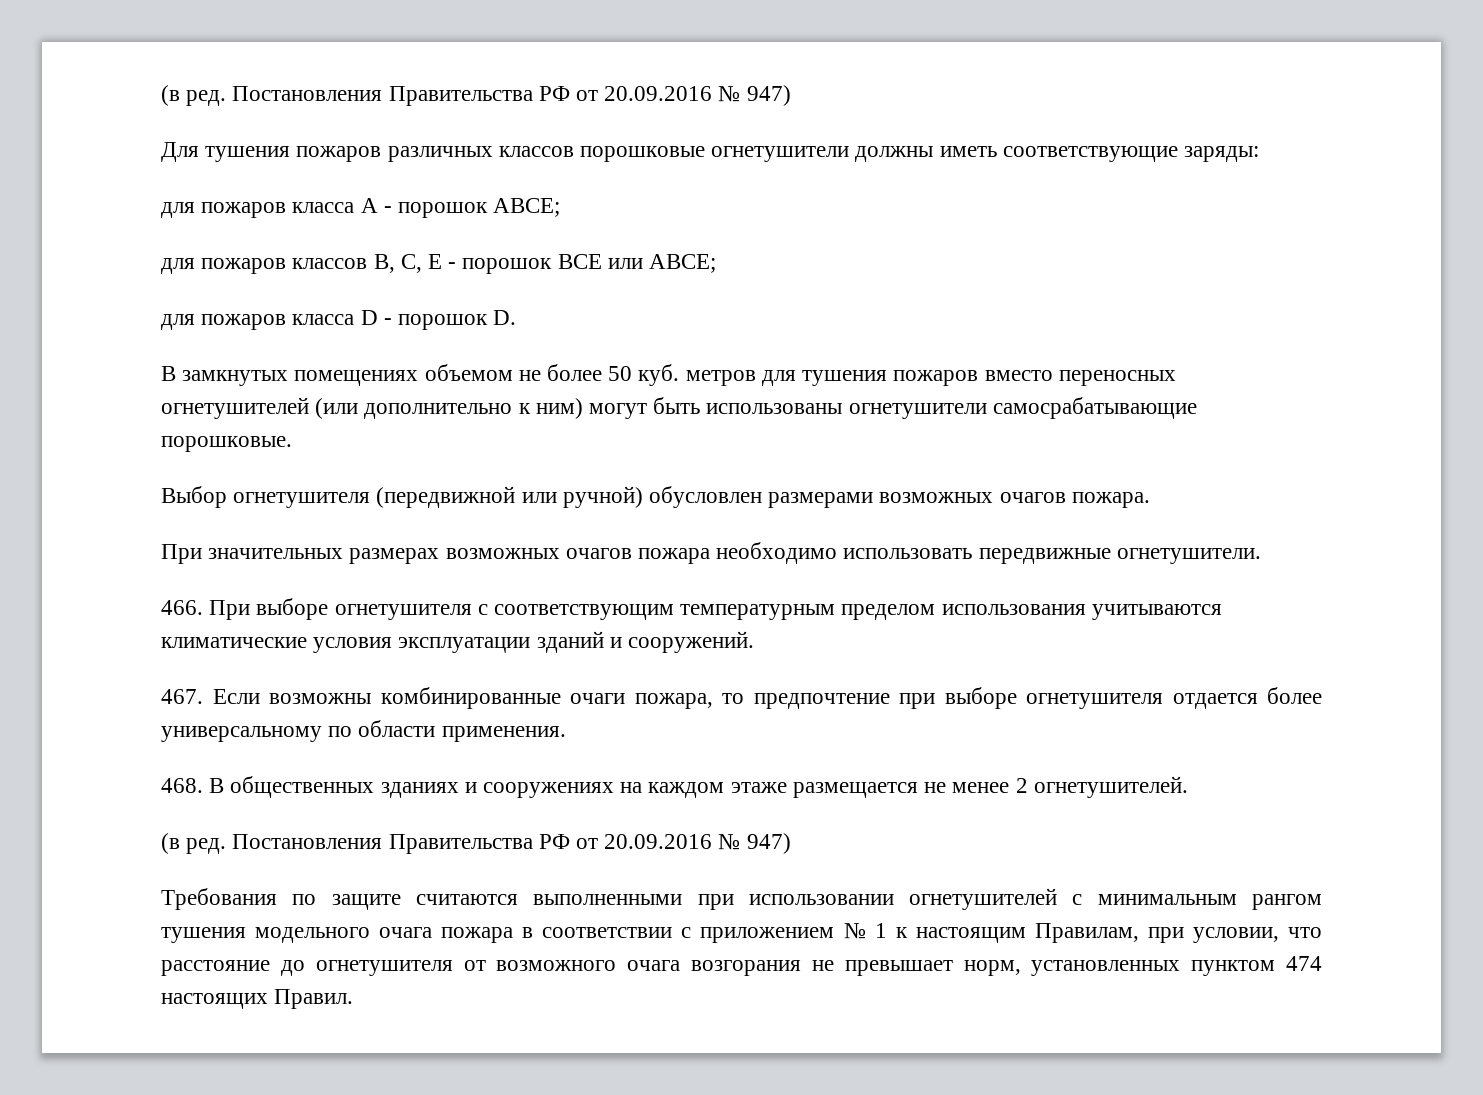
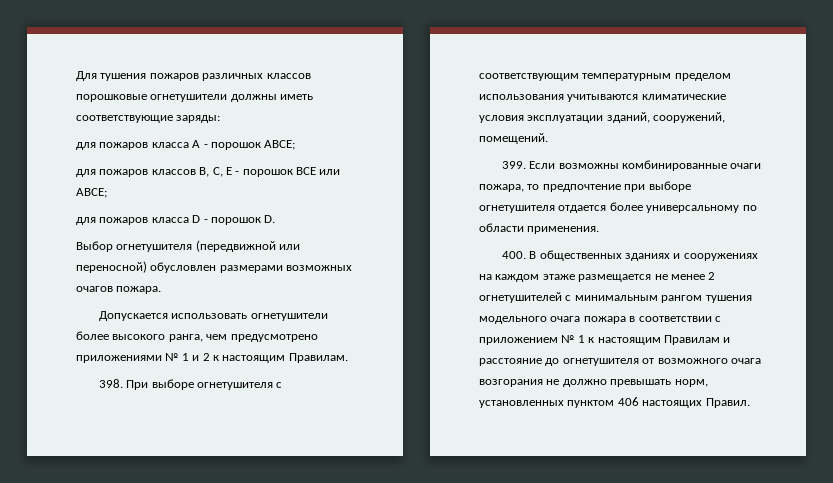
[161,85,791,106] (в ред. Постановления Правительства РФ от 20.09.2016 № 947) // -> (76, 76) none
[161,364,1176,386] [161,397,1197,419] [161,436,292,452] // В замкнутых помещениях объемом не более 50 куб. метров для тушения пожаров вместо переносных огнетушителей (или дополнительно к ним) могут быть использованы огнетушители самосрабатывающие порошковые. -> (276, 219) none
[562,486,643,508] ручной) -> [76,261,147,273] переносной)
[161,542,1261,564] [161,600,203,615] При значительных размерах возможных очагов пожара необходимо использовать передвижные огнетушители. // 466. -> [98,311,328,321] [76,331,318,342] [76,353,348,363] [98,379,123,388] Допускается использовать огнетушители более высокого ранга, чем предусмотрено приложениями № 1 и 2 к настоящим Правилам. // 398.
[536,631,755,653] [161,689,203,704] зданий и сооружений. // 467. -> [606,112,726,123] [479,133,548,144] [501,161,526,169] зданий, сооружений, помещений. // 399.
[161,778,203,793] 468. -> [501,251,526,259] 400.
[1033,776,1188,798] [161,833,791,854] [161,888,894,910] огнетушителей. // (в ред. Постановления Правительства РФ от 20.09.2016 № 947) // Требования по защите считаются выполненными при использовании -> (716, 276) none
[1034,923,1322,943] Правилам, при условии, что -> [663,335,731,345] Правилам и
[844,960,953,976] превышает -> [562,379,672,387] должно превышать
[1286,956,1322,971] 474 -> [617,397,639,406] 406

